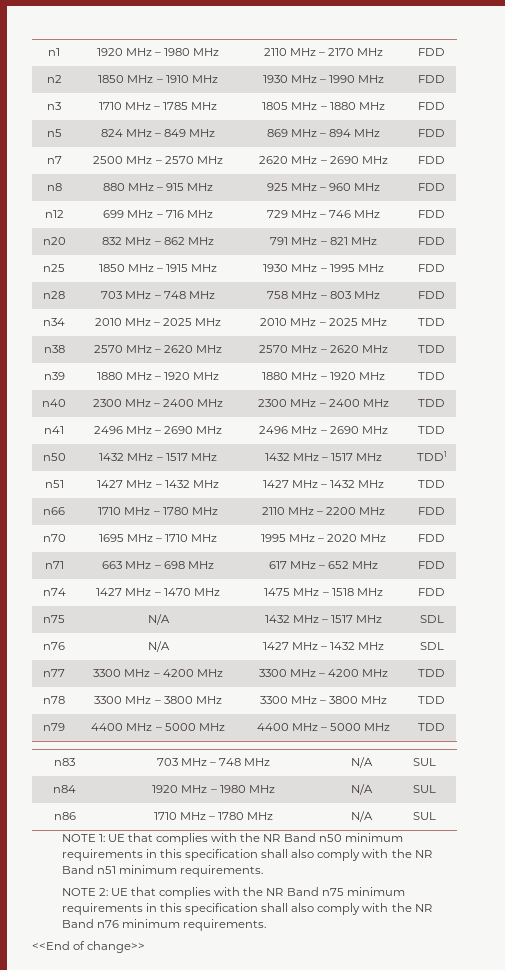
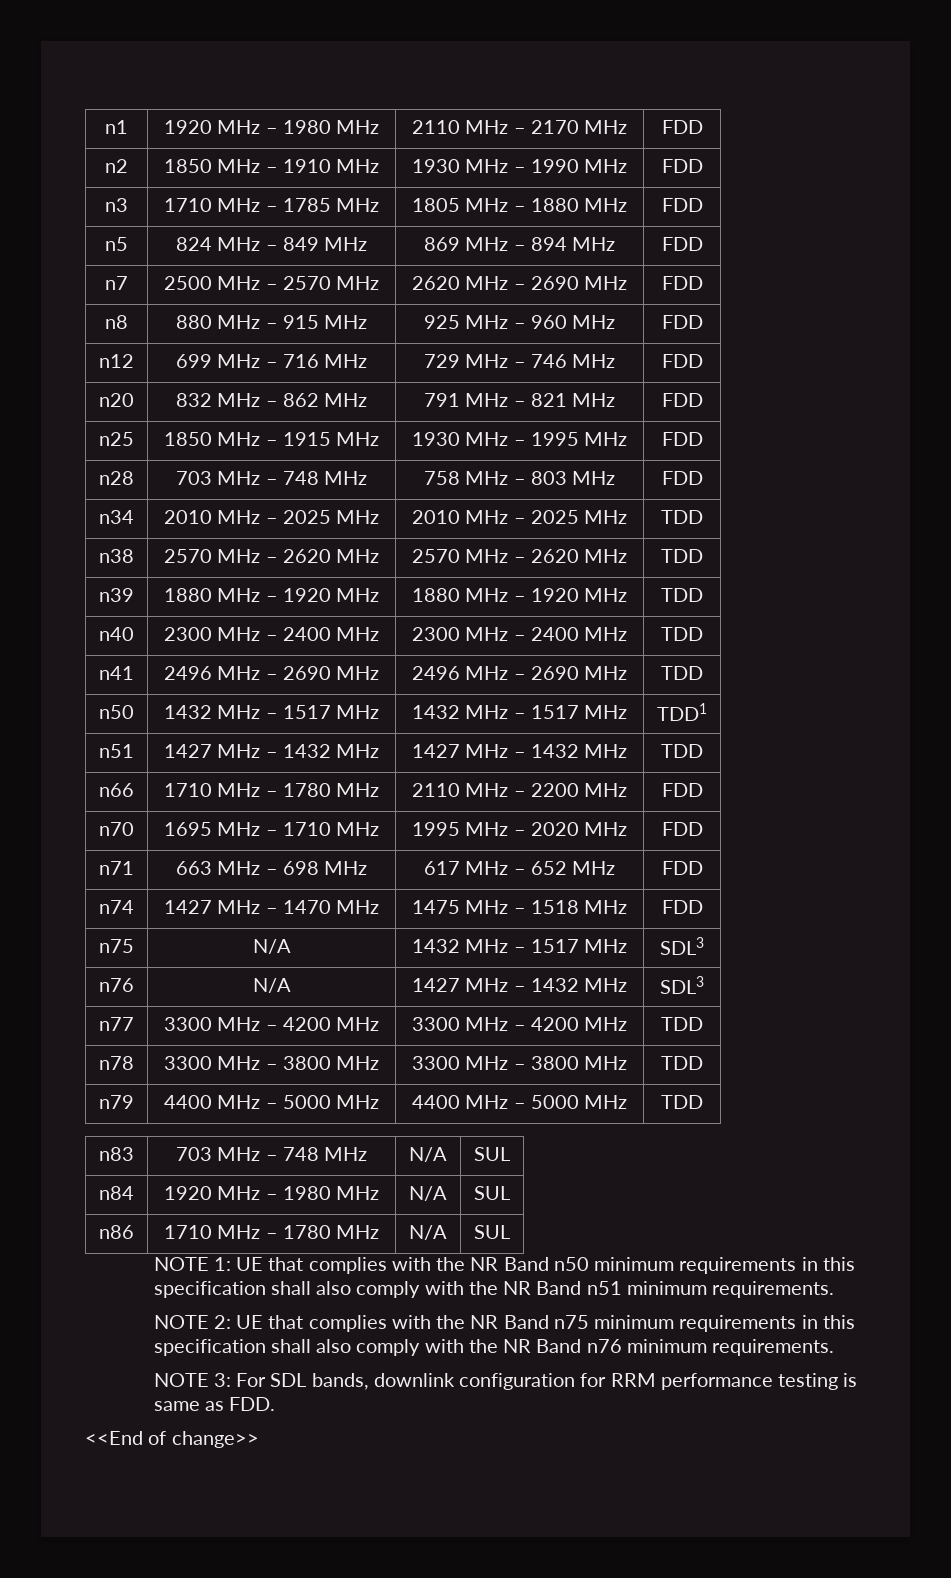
[419,615,444,623] SDL -> [660,937,704,955] SDL3
[419,642,444,650] SDL -> [660,976,704,994] SDL3
(267, 925) none -> [153,1373,858,1390] [153,1397,276,1411] // NOTE 3: For SDL bands, downlink configuration for RRM performance testing is same as FDD.

